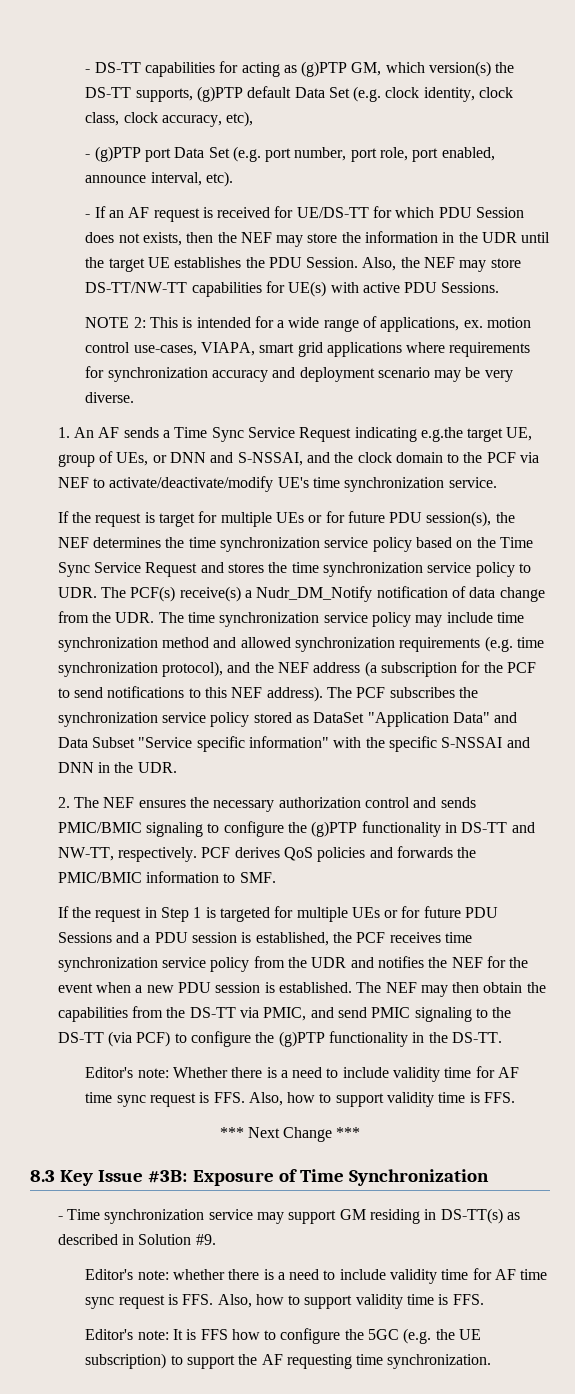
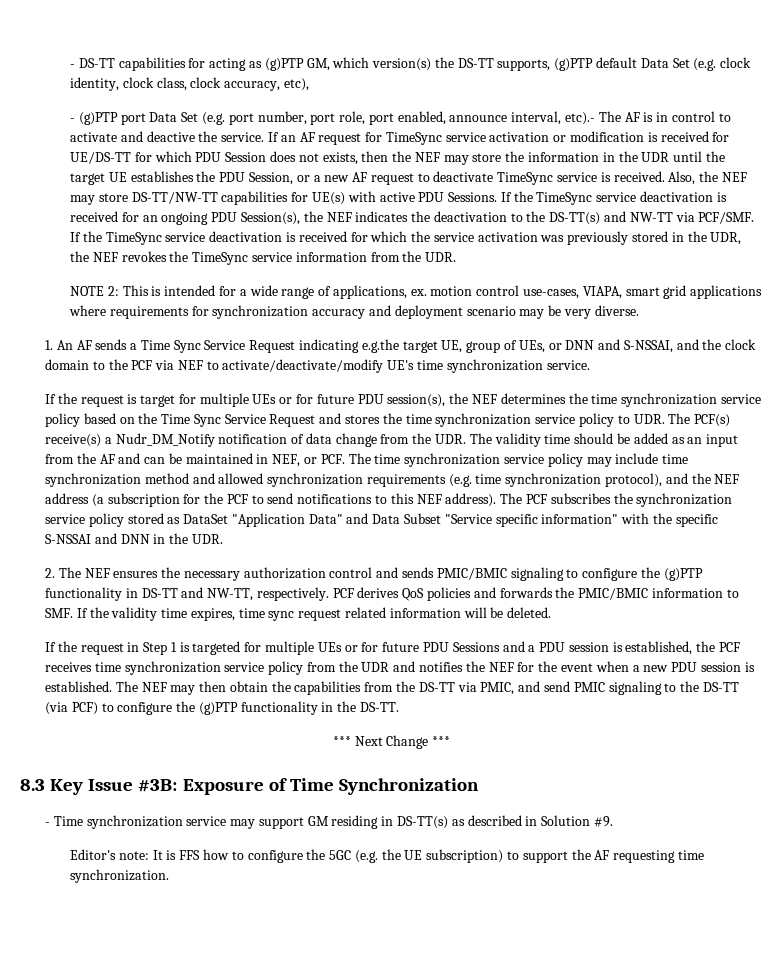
[205,171,233,187] [85,206,200,222] etc). // - If an AF request -> [564,111,731,125] [70,131,644,145] etc).- The AF is in control to activate and deactive the service. If an AF request for TimeSync service activation or modification
[306,257,359,268] Session. -> [248,171,665,185] Session, or a new AF request to deactivate TimeSync service is received.
(500, 287) none -> [500,191,727,205] [70,211,755,225] [70,231,742,245] [70,251,457,265] If the TimeSync service deactivation is received for an ongoing PDU Session(s), the NEF indicates the deactivation to the DS-TT(s) and NW-TT via PCF/SMF. If the TimeSync service deactivation is received for which the service activation was previously stored in the UDR, the NEF revokes the TimeSync service information from the UDR.
(184, 617) none -> [494,433,739,447] [45,453,371,467] validity time should be added as an input from the AF and can be maintained in NEF, or PCF. The
(276, 877) none -> [76,607,552,621] If the validity time expires, time sync request related information will be deleted.
[85,1066,520,1082] [85,1092,516,1107] // Editor's note: Whether there is a need to include validity time for AF time sync request is FFS. Also, how to support validity time is FFS. -> (400, 707) none
[85,1268,548,1284] [85,1294,484,1309] // Editor's note: whether there is a need to include validity time for AF time sync request is FFS. Also, how to support validity time is FFS. -> (613, 821) none

